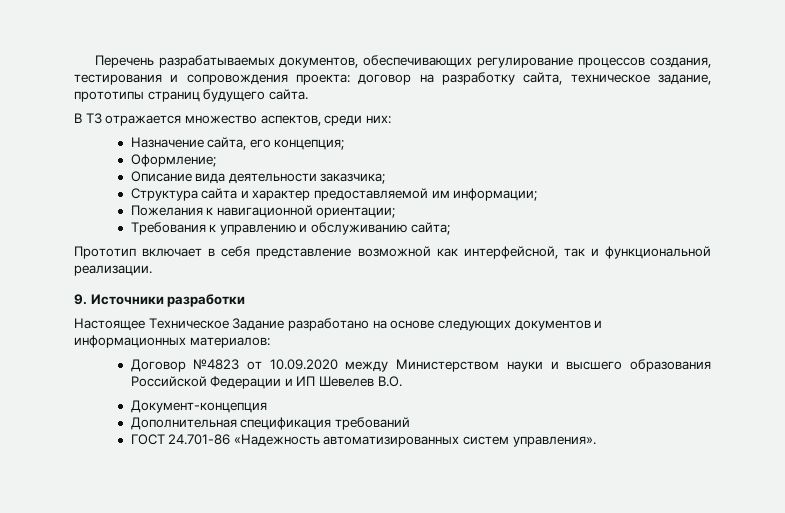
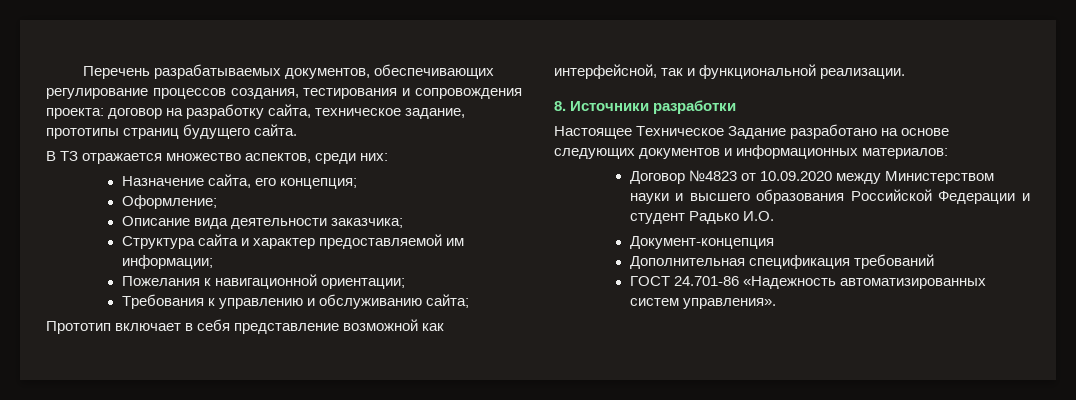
[74,294,87,305] 9. -> [554,101,566,111] 8.
[296,376,402,387] ИП Шевелев В.О. -> [629,211,774,224] студент Радько И.О.

